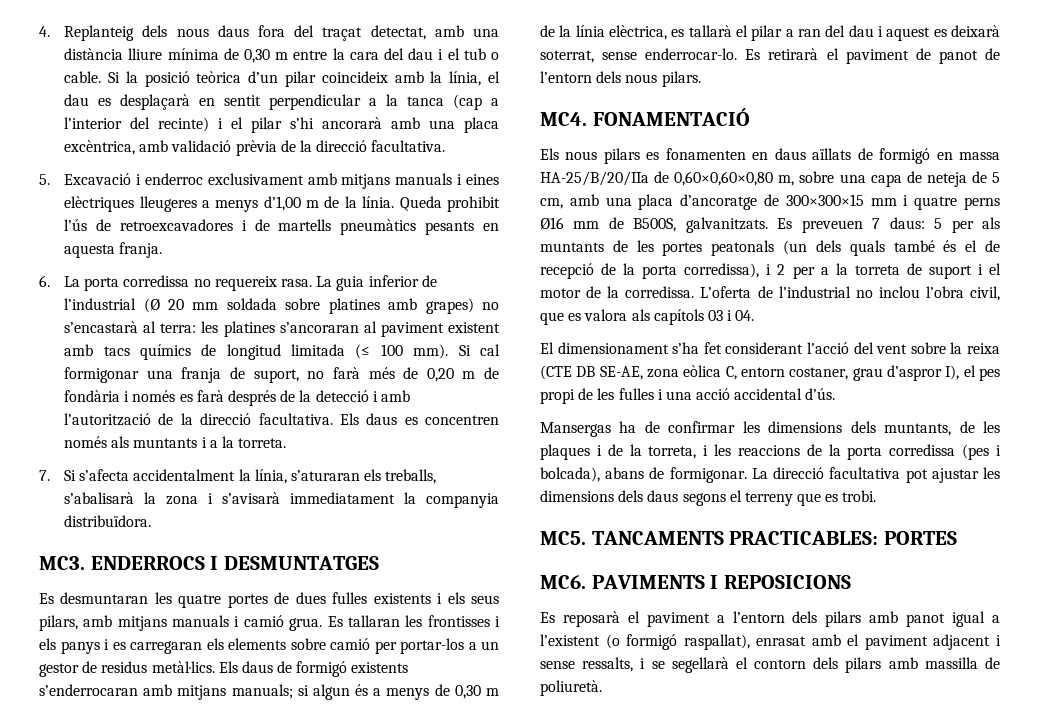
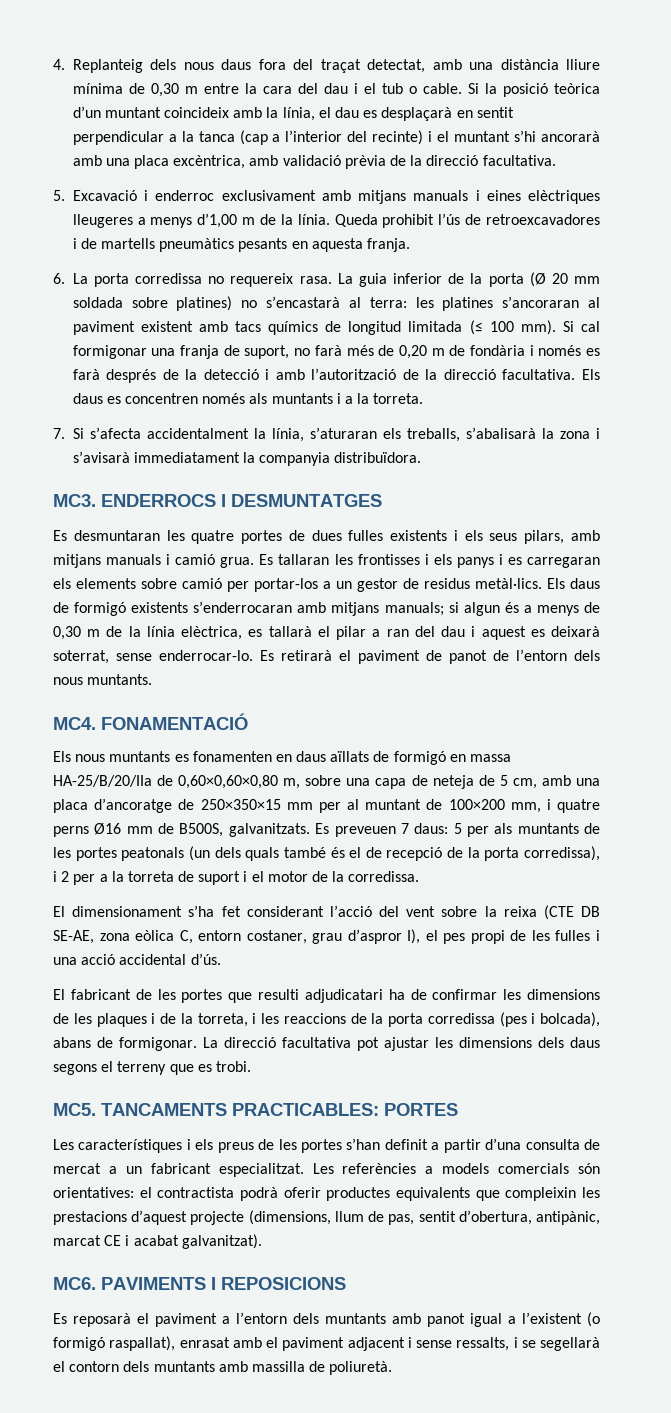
[284,71,316,87] pilar -> [104,107,161,118] muntant
[251,117,283,133] pilar -> [454,131,511,142] muntant
[64,298,137,310] l’industrial -> [470,273,524,287] la porta
[328,298,474,314] platines amb grapes) -> [176,296,233,311] platines)
[661,71,701,87] pilars. -> [87,674,153,685] muntants.
[603,148,640,164] pilars -> [109,751,171,762] muntants
[785,194,897,206] 300×300×15 mm -> [200,799,541,813] 250×350×15 mm per al muntant de 100×200 mm,
[700,286,1000,301] [540,309,755,325] L’oferta de l’industrial no inclou l’obra civil, que es valora als capítols 03 i 04. -> (420, 876) none
[540,422,611,437] Mansergas -> [53,989,383,1003] El fabricant de les portes que resulti adjudicatari
[850,421,952,436] dels muntants, -> (600, 994) none
(958, 538) none -> [53,1138,600,1153] [53,1163,600,1177] [53,1187,601,1201] [53,1210,600,1225] [53,1234,262,1249] // Les característiques i els preus de les portes s’han definit a partir d’una consulta de mercat a un fabricant especialitzat. Les referències a models comercials són orientatives: el contractista podrà oferir productes equivalents que compleixin les prestacions d’aquest projecte (dimensions, llum de pas, sentit d’obertura, antipànic, marcat CE i acabat galvanitzat).
[825,611,862,627] pilars -> [325,1313,386,1324] muntants
[845,657,882,673] pilars -> [153,1361,215,1372] muntants

